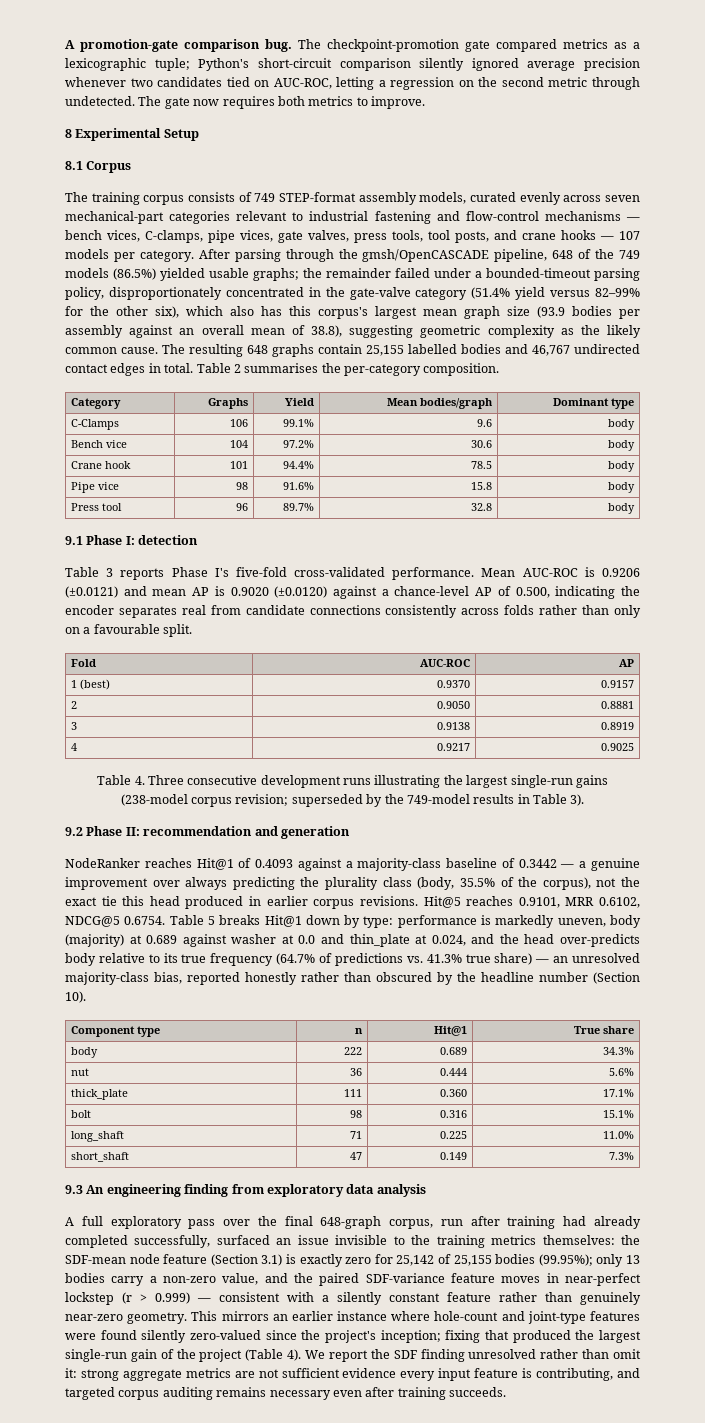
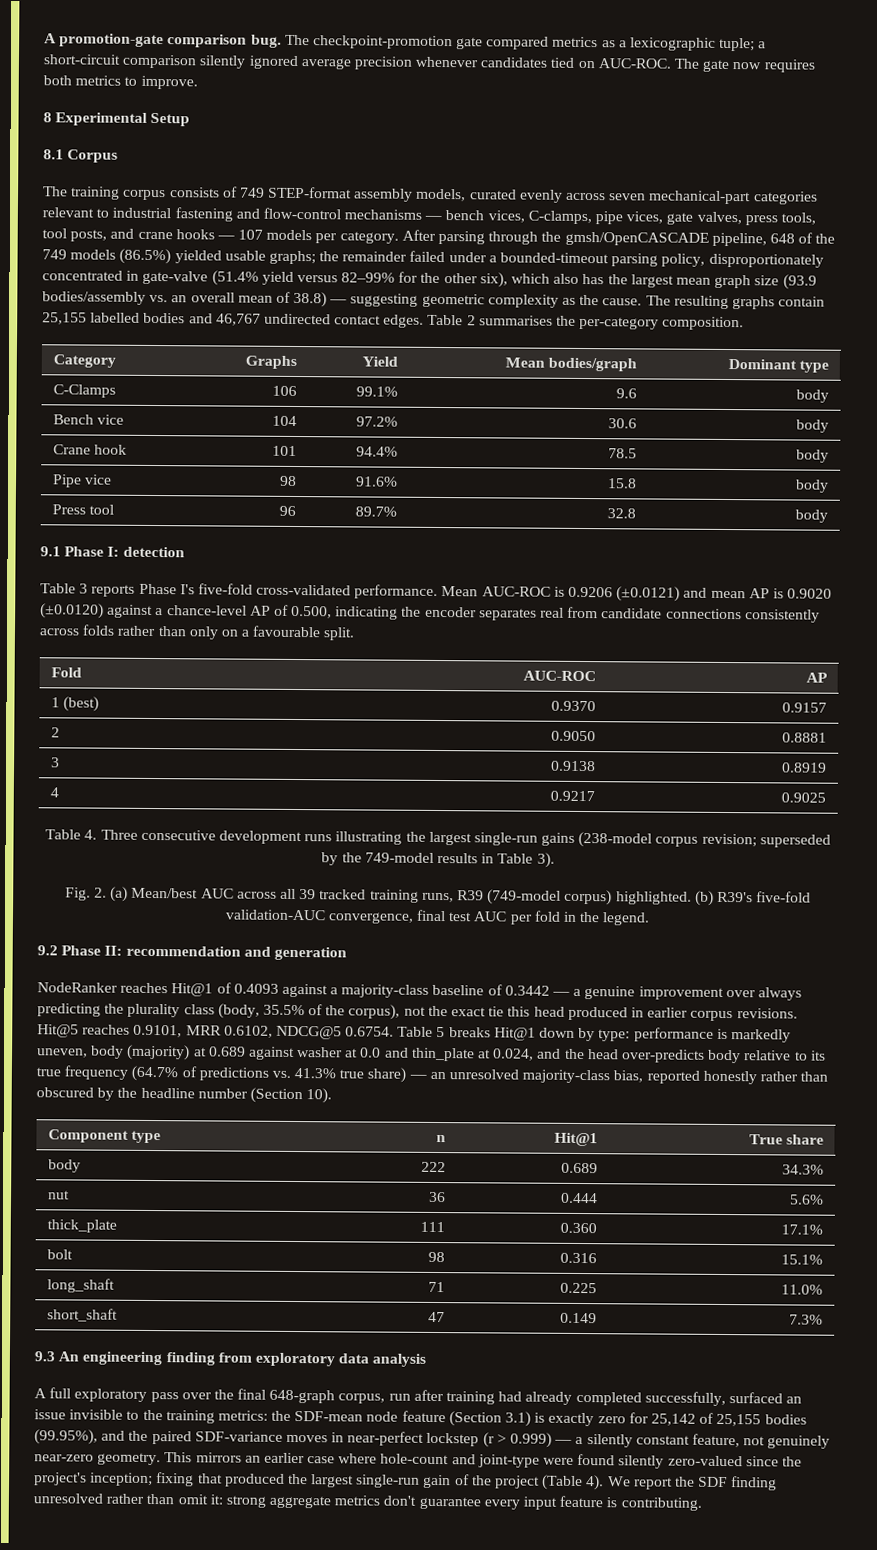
[198,58,250,71] Python's -> [758,41,767,49] a
[130,78,153,87] two -> (480, 62) none
[273,77,641,90] [65,96,135,106] AUC-ROC, letting a regression on the second metric through undetected. -> [597,58,672,69] AUC-ROC.
[325,287,468,300] the gate-valve category -> [142,270,209,285] gate-valve
[289,306,368,319] this corpus's -> [607,274,628,285] the
[572,306,640,319] [65,325,174,338] bodies per assembly against -> [42,291,169,305] bodies/assembly vs.
[311,325,342,337] 38.8), -> [293,291,348,308] 38.8) —
[607,325,641,338] [65,347,117,354] likely common -> (600, 300) none
[247,345,268,354] 648 -> (729, 302) none
[110,363,194,376] edges in total. -> [383,314,425,328] edges.
(585, 800) none -> [64,886,812,906] [224,909,651,926] // Fig. 2. (a) Mean/best AUC across all 39 tracked training runs, R39 (749-model corpus) highlighted. (b) R39's five-fold validation-AUC convergence, final test AUC per fold in the legend.
[491,1235,615,1245] metrics themselves: -> [217,1410,268,1421] metrics:
[538,1254,641,1267] [65,1273,259,1286] (99.95%); only 13 bodies carry a non-zero value, -> [34,1429,98,1445] (99.95%),
[451,1273,495,1283] feature -> (283, 1436) none
[219,1292,314,1302] consistent with -> (573, 1441) none
[447,1292,572,1302] feature rather than -> [691,1433,766,1448] feature, not
[337,1311,388,1321] instance -> [307,1456,336,1464] case
[590,1311,640,1321] features -> (540, 1461) none
[234,1368,640,1381] [65,1387,506,1400] are not sufficient evidence every input feature is contributing, and targeted corpus auditing remains necessary even after training succeeds. -> [383,1495,702,1511] don't guarantee every input feature is contributing.

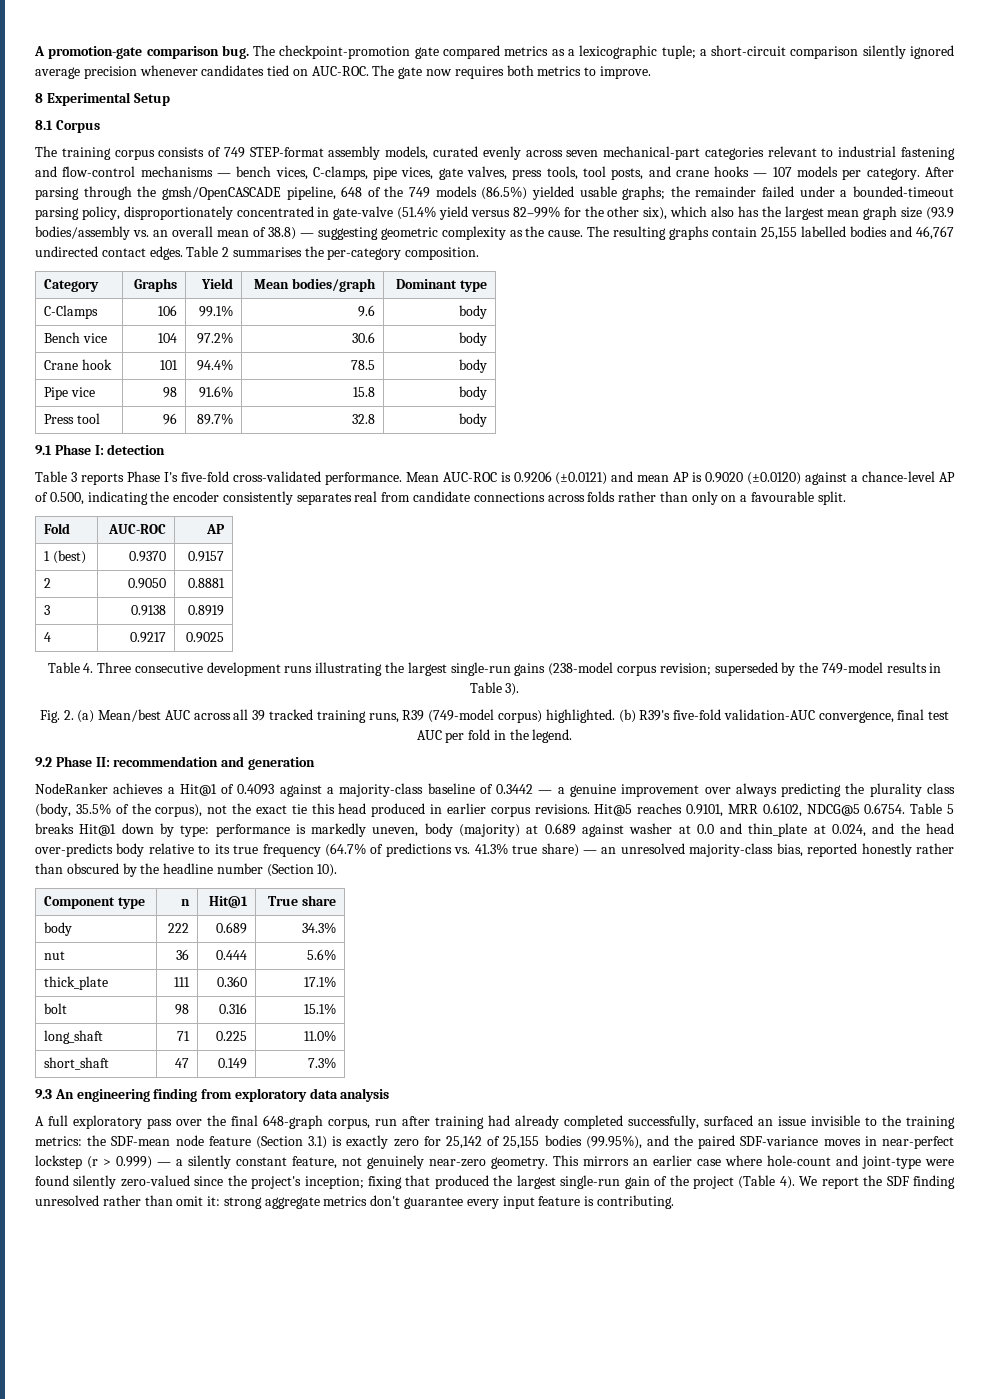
(477, 612) none -> [222,491,293,505] consistently
[744,609,820,623] consistently -> (545, 497) none
[120,982,169,994] reaches -> [113,783,175,794] achieves a

